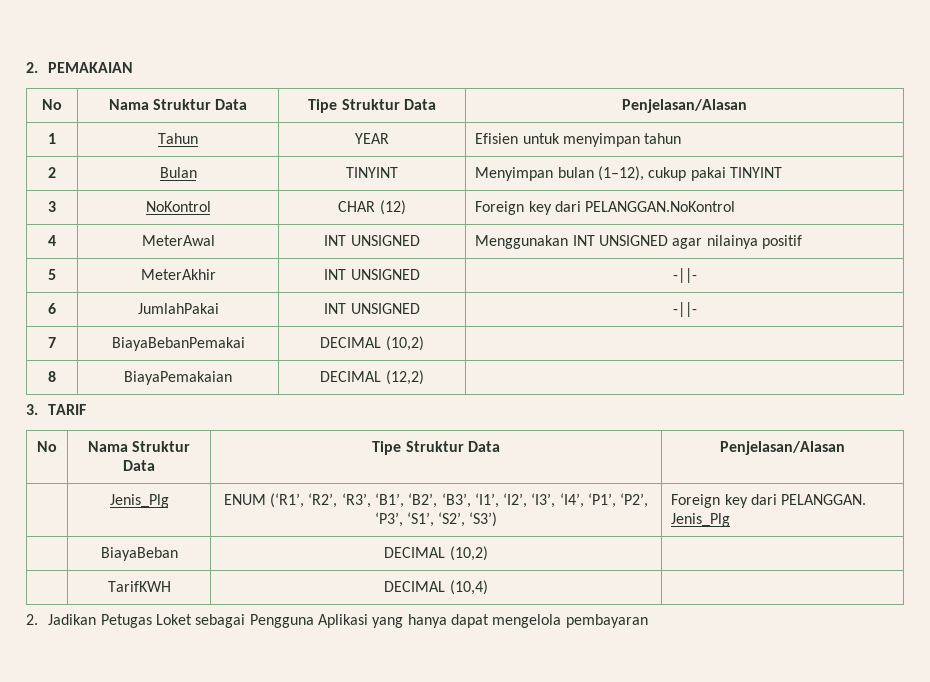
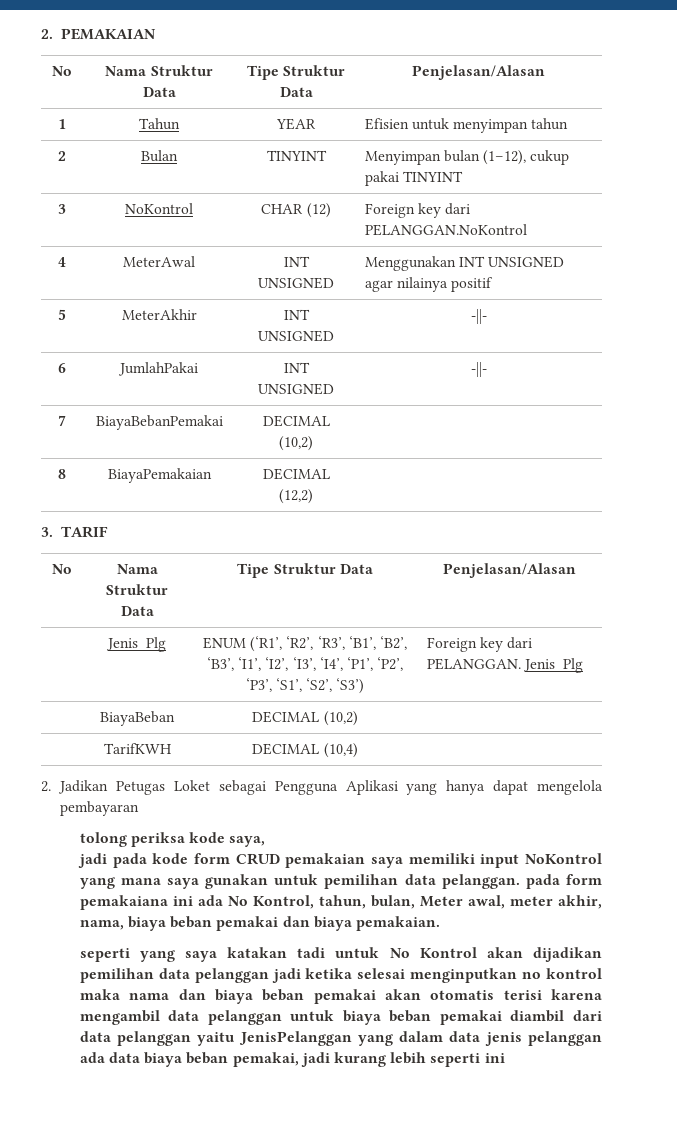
(648, 621) none -> [79,832,266,847] [77,853,603,868] [79,874,602,889] [79,895,603,910] [79,916,440,931] [79,947,602,962] [79,968,602,983] [79,989,602,1004] [79,1010,602,1025] [79,1031,602,1046] [79,1052,505,1067] // tolong periksa kode saya, // jadi pada kode form CRUD pemakaian saya memiliki input NoKontrol yang mana saya gunakan untuk pemilihan data pelanggan. pada form pemakaiana ini ada No Kontrol, tahun, bulan, Meter awal, meter akhir, nama, biaya beban pemakai dan biaya pemakaian. // seperti yang saya katakan tadi untuk No Kontrol akan dijadikan pemilihan data pelanggan jadi ketika selesai menginputkan no kontrol maka nama dan biaya beban pemakai akan otomatis terisi karena mengambil data pelanggan untuk biaya beban pemakai diambil dari data pelanggan yaitu JenisPelanggan yang dalam data jenis pelanggan ada data biaya beban pemakai, jadi kurang lebih seperti ini

